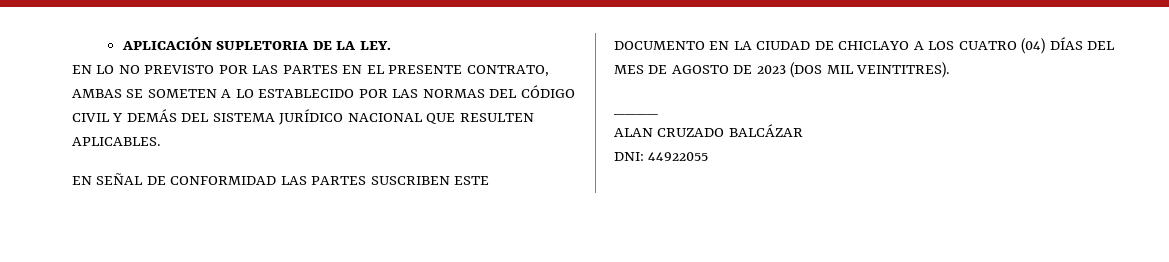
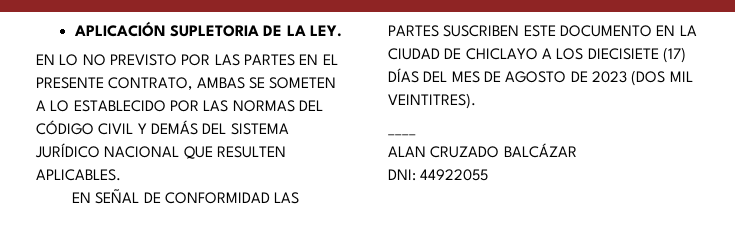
[958,38,1046,54] CUATRO (04) -> [587,47,686,63] DIECISIETE (17)

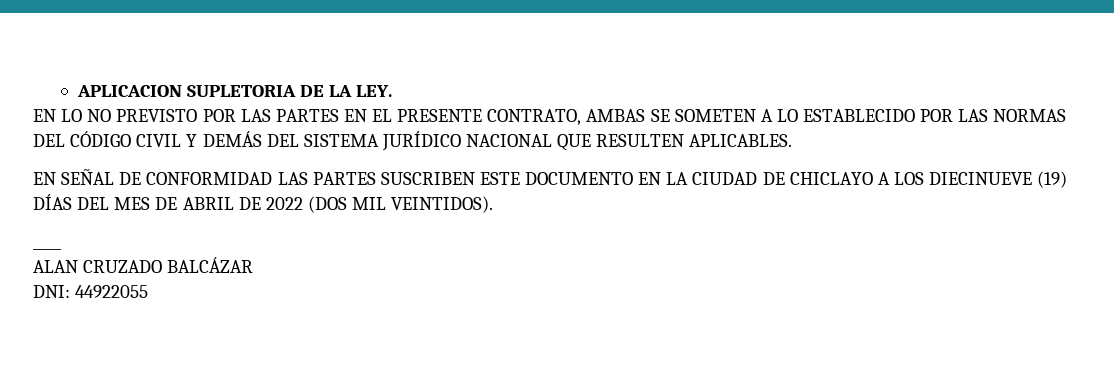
[73,21,166,37] APLICACIÓN -> [76,85,182,97] APLICACION
[587,47,686,63] DIECISIETE (17) -> [929,171,1068,188] DIECINUEVE (19)
[505,71,627,83] AGOSTO DE 2023 -> [182,197,303,210] ABRIL DE 2022
[388,93,476,109] VEINTITRES). -> [391,196,494,213] VEINTIDOS).

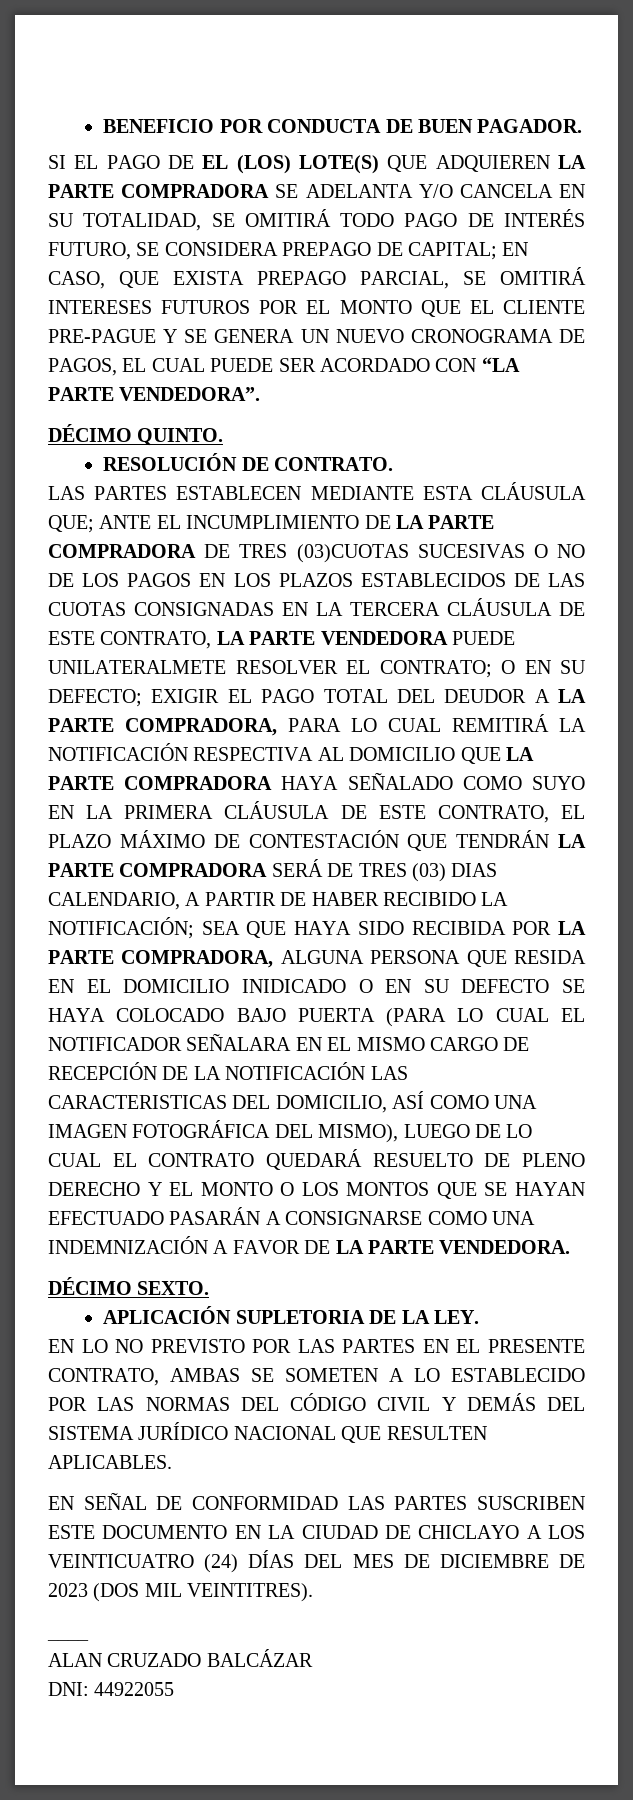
[76,85,182,97] APLICACION -> [103,119,583,133] [48,155,586,174] [48,184,585,198] [48,209,585,231] [48,242,529,260] [48,267,586,289] [48,300,586,317] [48,329,585,343] [48,357,520,376] [48,387,261,401] [48,424,224,446] [103,453,394,471] [48,482,586,500] [48,515,495,533] [48,544,586,563] [48,573,585,587] [48,598,585,616] [48,631,515,649] [48,660,586,678] [48,689,586,707] [48,714,586,736] [48,743,534,764] [48,772,585,790] [48,801,586,823] [48,830,586,851] [48,859,498,882] [48,892,509,910] [48,917,586,939] [48,950,586,968] [48,979,585,993] [48,1008,585,1027] [48,1033,530,1051] [48,1062,408,1080] [48,1091,537,1113] [48,1120,533,1143] [48,1149,585,1170] [48,1182,585,1199] [48,1207,535,1225] [48,1236,571,1254] [48,1277,210,1295] [103,1306,232,1324] BENEFICIO POR CONDUCTA DE BUEN PAGADOR. // SI EL PAGO DE EL (LOS) LOTE(S) QUE ADQUIEREN LA PARTE COMPRADORA SE ADELANTA Y/O CANCELA EN SU TOTALIDAD, SE OMITIRÁ TODO PAGO DE INTERÉS FUTURO, SE CONSIDERA PREPAGO DE CAPITAL; EN CASO, QUE EXISTA PREPAGO PARCIAL, SE OMITIRÁ INTERESES FUTUROS POR EL MONTO QUE EL CLIENTE PRE-PAGUE Y SE GENERA UN NUEVO CRONOGRAMA DE PAGOS, EL CUAL PUEDE SER ACORDADO CON “LA PARTE VENDEDORA”. // DÉCIMO QUINTO. // RESOLUCIÓN DE CONTRATO. // LAS PARTES ESTABLECEN MEDIANTE ESTA CLÁUSULA QUE; ANTE EL INCUMPLIMIENTO DE LA PARTE COMPRADORA DE TRES (03)CUOTAS SUCESIVAS O NO DE LOS PAGOS EN LOS PLAZOS ESTABLECIDOS DE LAS CUOTAS CONSIGNADAS EN LA TERCERA CLÁUSULA DE ESTE CONTRATO, LA PARTE VENDEDORA PUEDE UNILATERALMETE RESOLVER EL CONTRATO; O EN SU DEFECTO; EXIGIR EL PAGO TOTAL DEL DEUDOR A LA PARTE COMPRADORA, PARA LO CUAL REMITIRÁ LA NOTIFICACIÓN RESPECTIVA AL DOMICILIO QUE LA PARTE COMPRADORA HAYA SEÑALADO COMO SUYO EN LA PRIMERA CLÁUSULA DE ESTE CONTRATO, EL PLAZO MÁXIMO DE CONTESTACIÓN QUE TENDRÁN LA PARTE COMPRADORA SERÁ DE TRES (03) DIAS CALENDARIO, A PARTIR DE HABER RECIBIDO LA NOTIFICACIÓN; SEA QUE HAYA SIDO RECIBIDA POR LA PARTE COMPRADORA, ALGUNA PERSONA QUE RESIDA EN EL DOMICILIO INIDICADO O EN SU DEFECTO SE HAYA COLOCADO BAJO PUERTA (PARA LO CUAL EL NOTIFICADOR SEÑALARA EN EL MISMO CARGO DE RECEPCIÓN DE LA NOTIFICACIÓN LAS CARACTERISTICAS DEL DOMICILIO, ASÍ COMO UNA IMAGEN FOTOGRÁFICA DEL MISMO), LUEGO DE LO CUAL EL CONTRATO QUEDARÁ RESUELTO DE PLENO DERECHO Y EL MONTO O LOS MONTOS QUE SE HAYAN EFECTUADO PASARÁN A CONSIGNARSE COMO UNA INDEMNIZACIÓN A FAVOR DE LA PARTE VENDEDORA. // DÉCIMO SEXTO. // APLICACIÓN
[929,171,1068,188] DIECINUEVE (19) -> [48,1554,239,1573] VEINTICUATRO (24)
[182,197,303,210] ABRIL DE 2022 -> [439,1554,586,1568] [48,1583,88,1597] DICIEMBRE DE 2023
[391,196,494,213] VEINTIDOS). -> [187,1583,314,1602] VEINTITRES).

